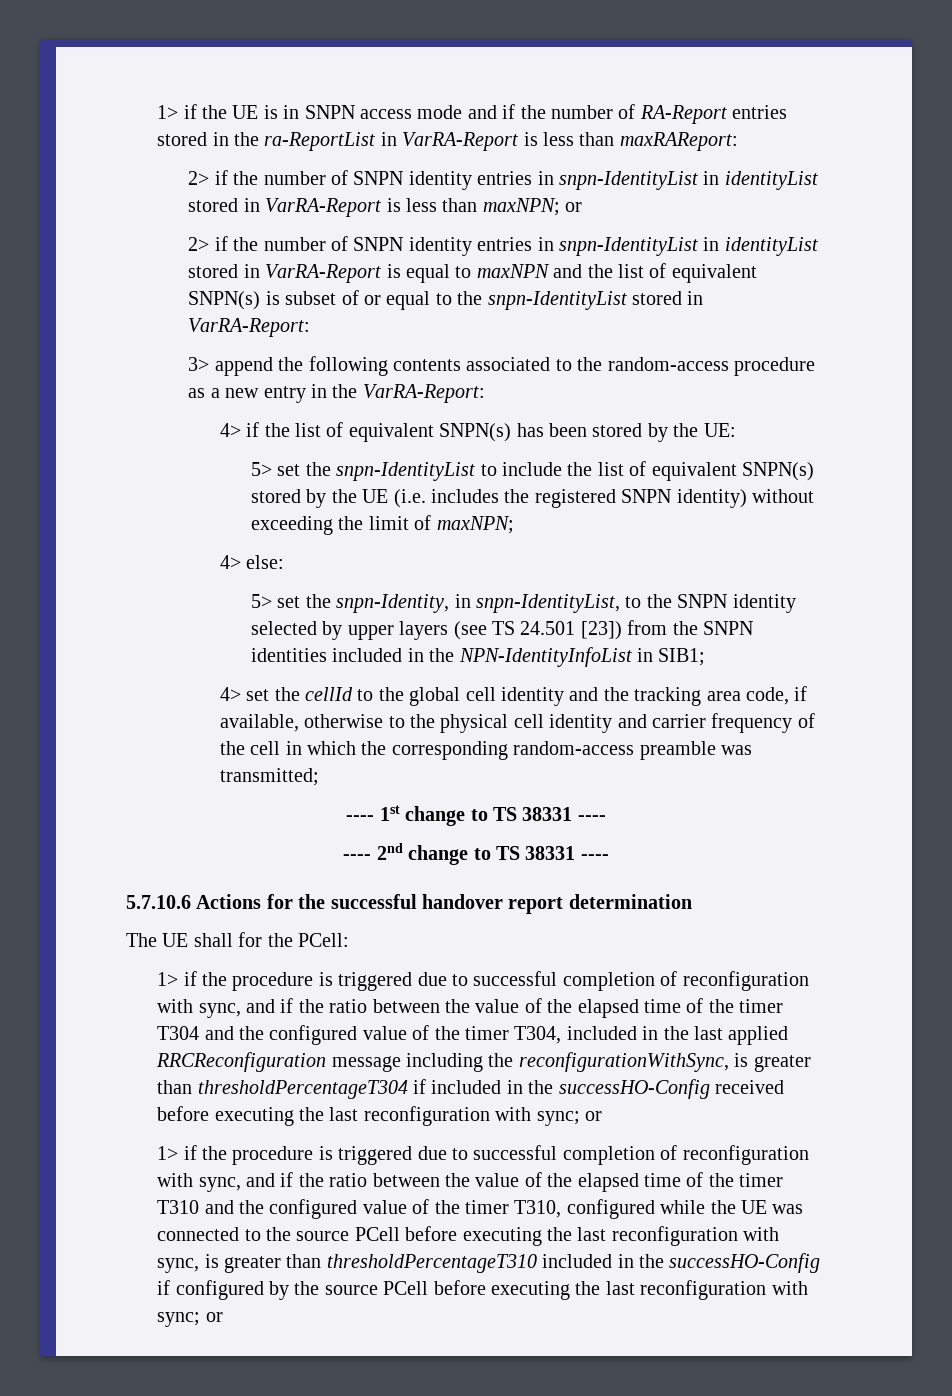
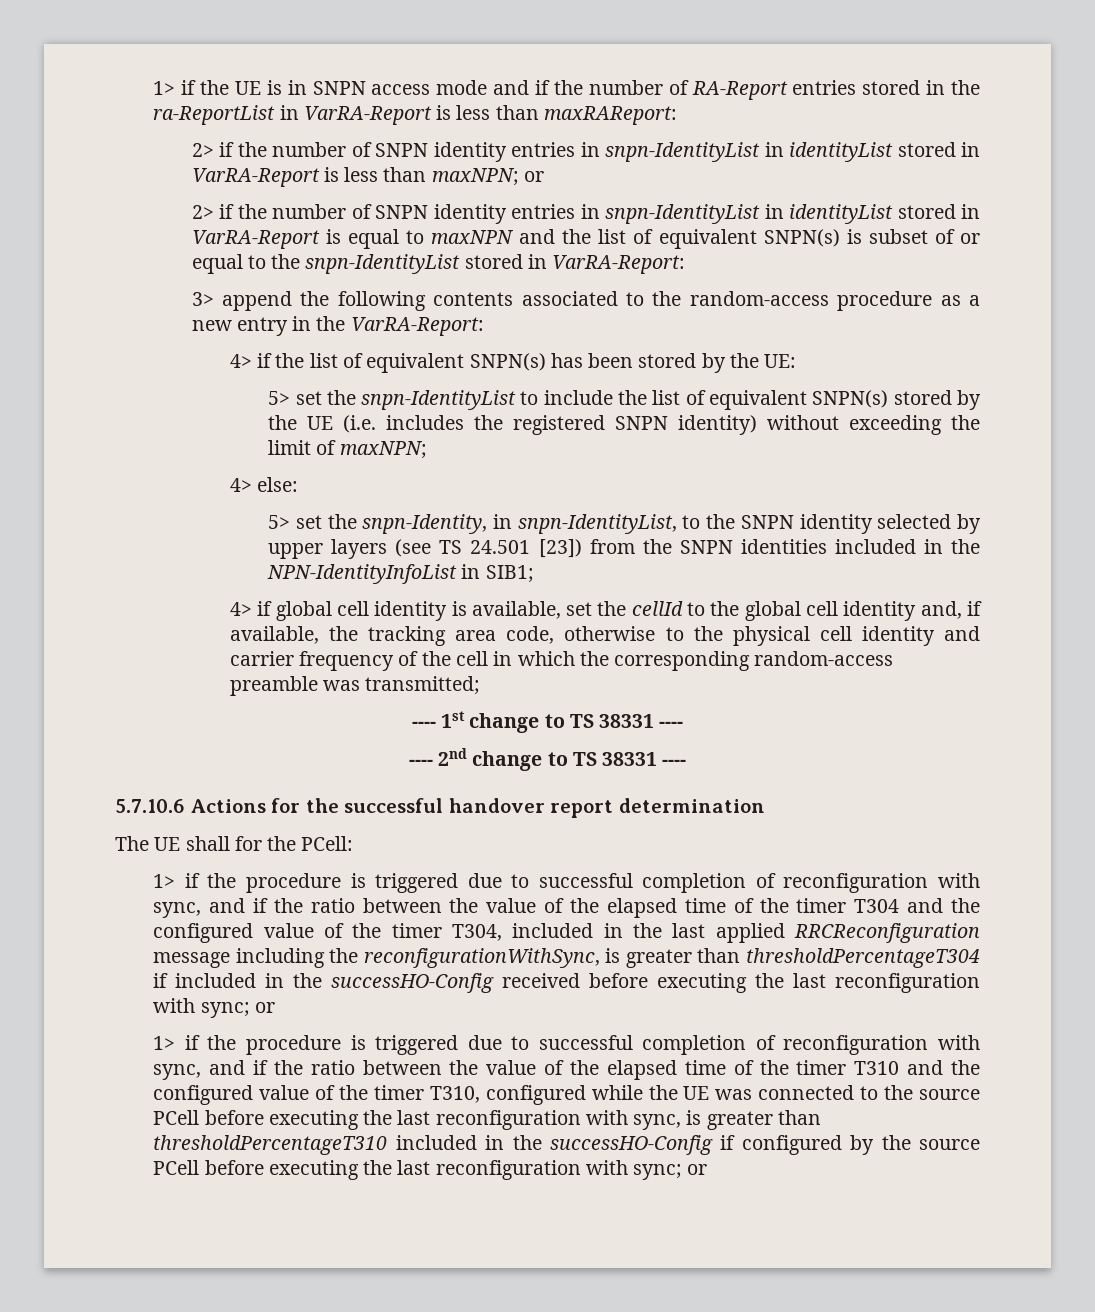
(241, 694) none -> [257,601,561,621] if global cell identity is available,
[569,687,599,701] and -> [920,601,982,619] [229,626,319,644] and, if available,
[794,686,808,701] [219,714,299,732] if available, -> (555, 635) none

